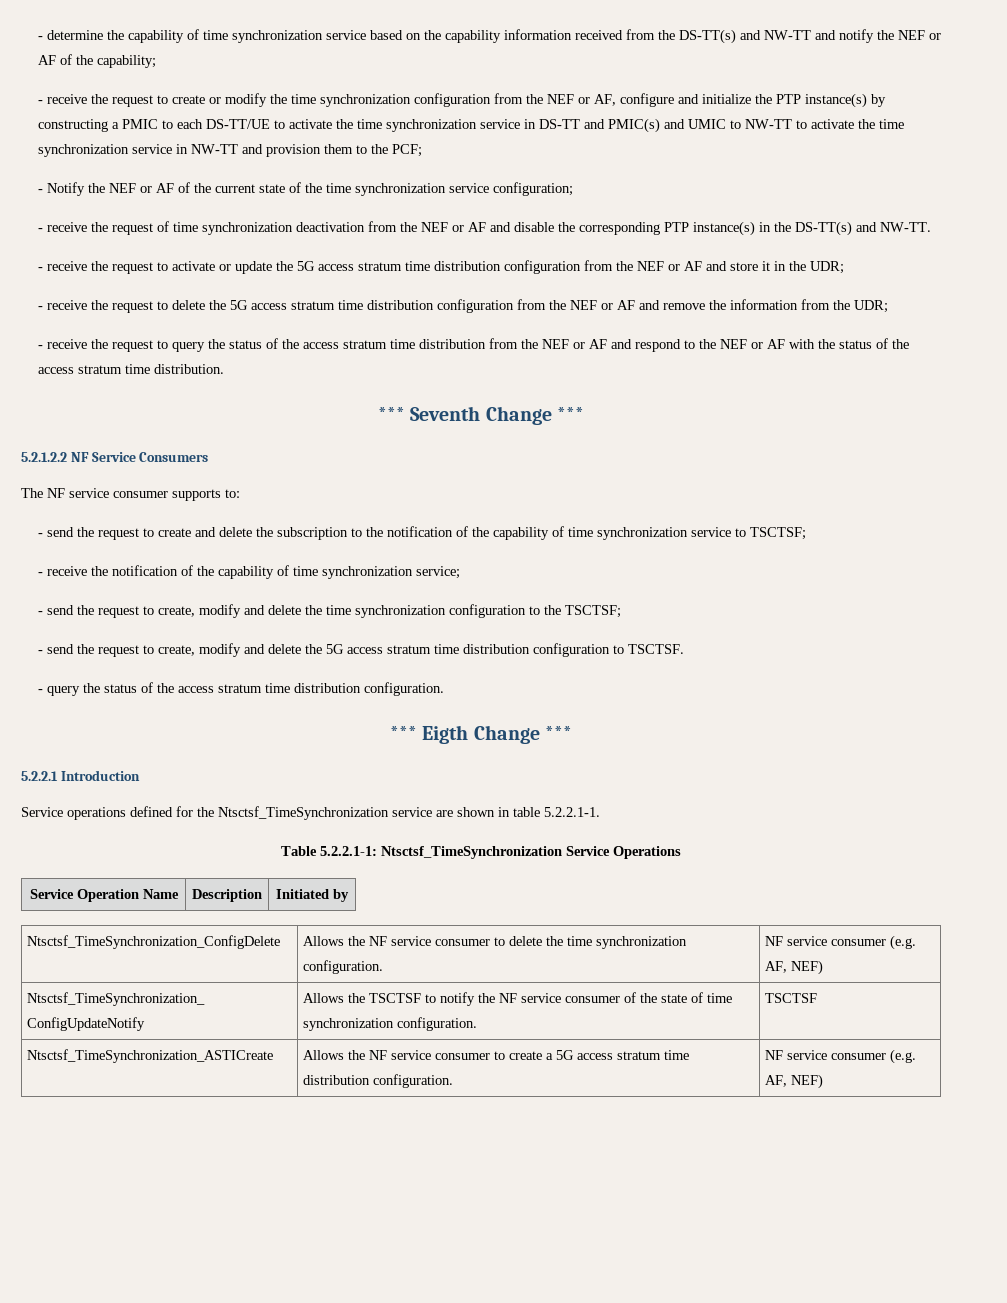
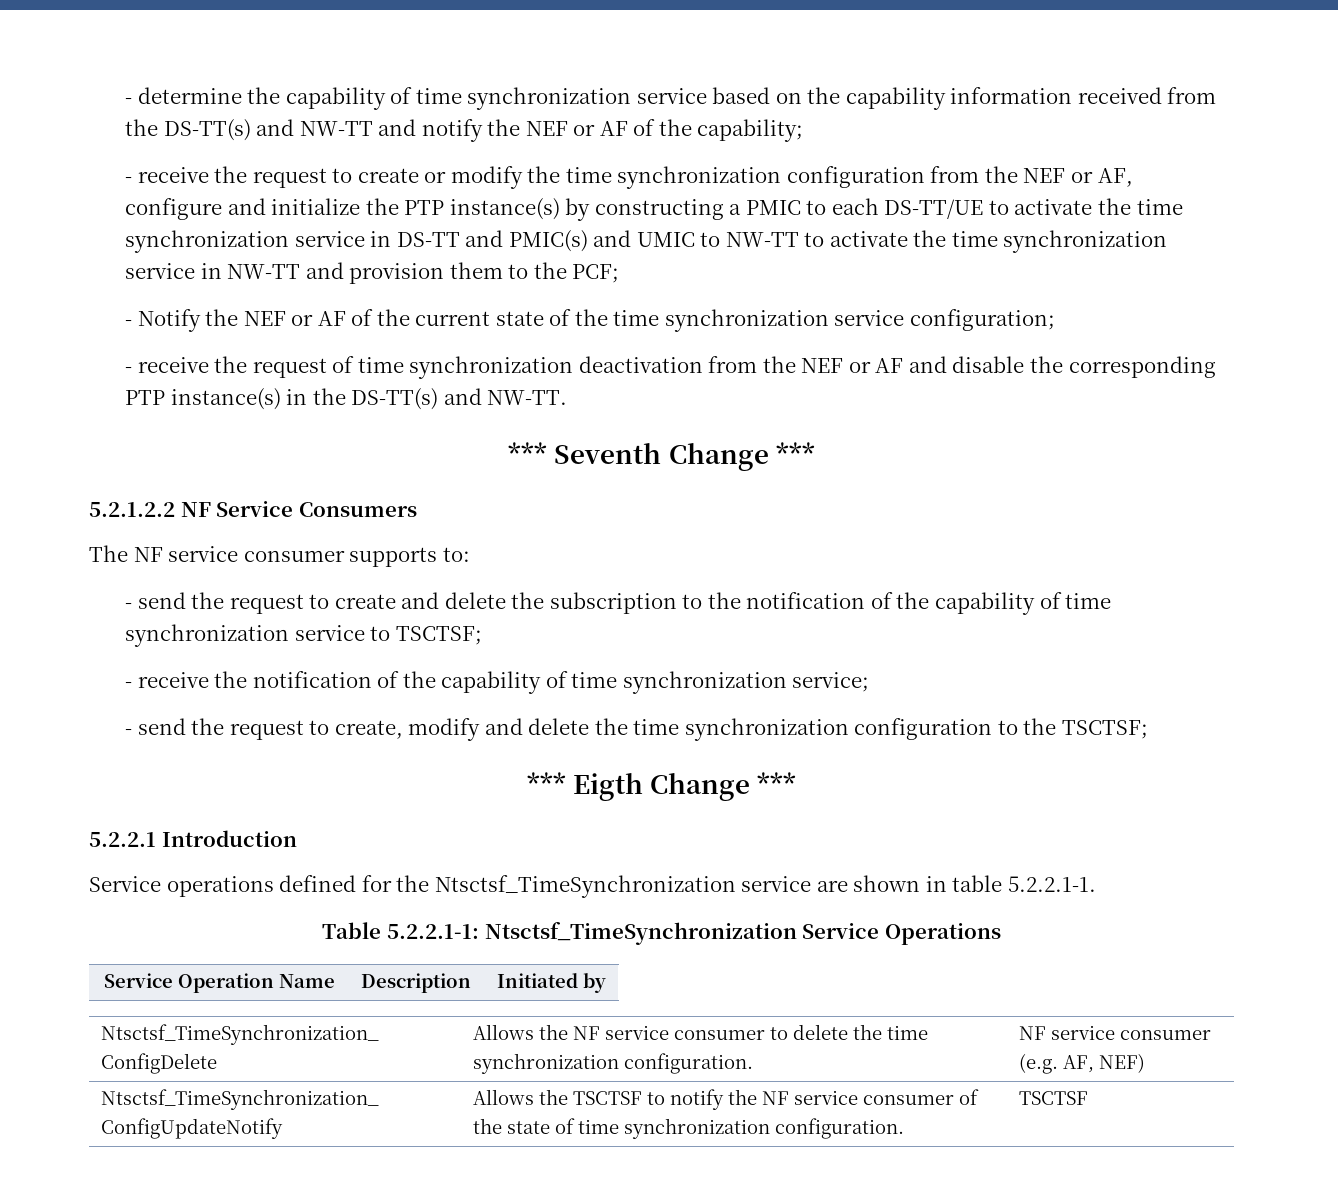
[37,260,844,274] [37,299,888,313] [37,338,909,352] [37,364,224,374] // - receive the request to activate or update the 5G access stratum time distribution configuration from the NEF or AF and store it in the UDR; // - receive the request to delete the 5G access stratum time distribution configuration from the NEF or AF and remove the information from the UDR; // - receive the request to query the status of the access stratum time distribution from the NEF or AF and respond to the NEF or AF with the status of the access stratum time distribution. -> (568, 397) none
[37,643,684,657] [37,682,444,696] // - send the request to create, modify and delete the 5G access stratum time distribution configuration to TSCTSF. // - query the status of the access stratum time distribution configuration. -> (1149, 729) none
[27,1049,274,1063] [303,1050,690,1060] [303,1074,454,1088] [765,1049,917,1064] [765,1074,824,1089] // Ntsctsf_TimeSynchronization_ASTICreate | Allows the NF service consumer to create a 5G access stratum time distribution configuration. | NF service consumer (e.g. AF, NEF) -> (1089, 1098) none

